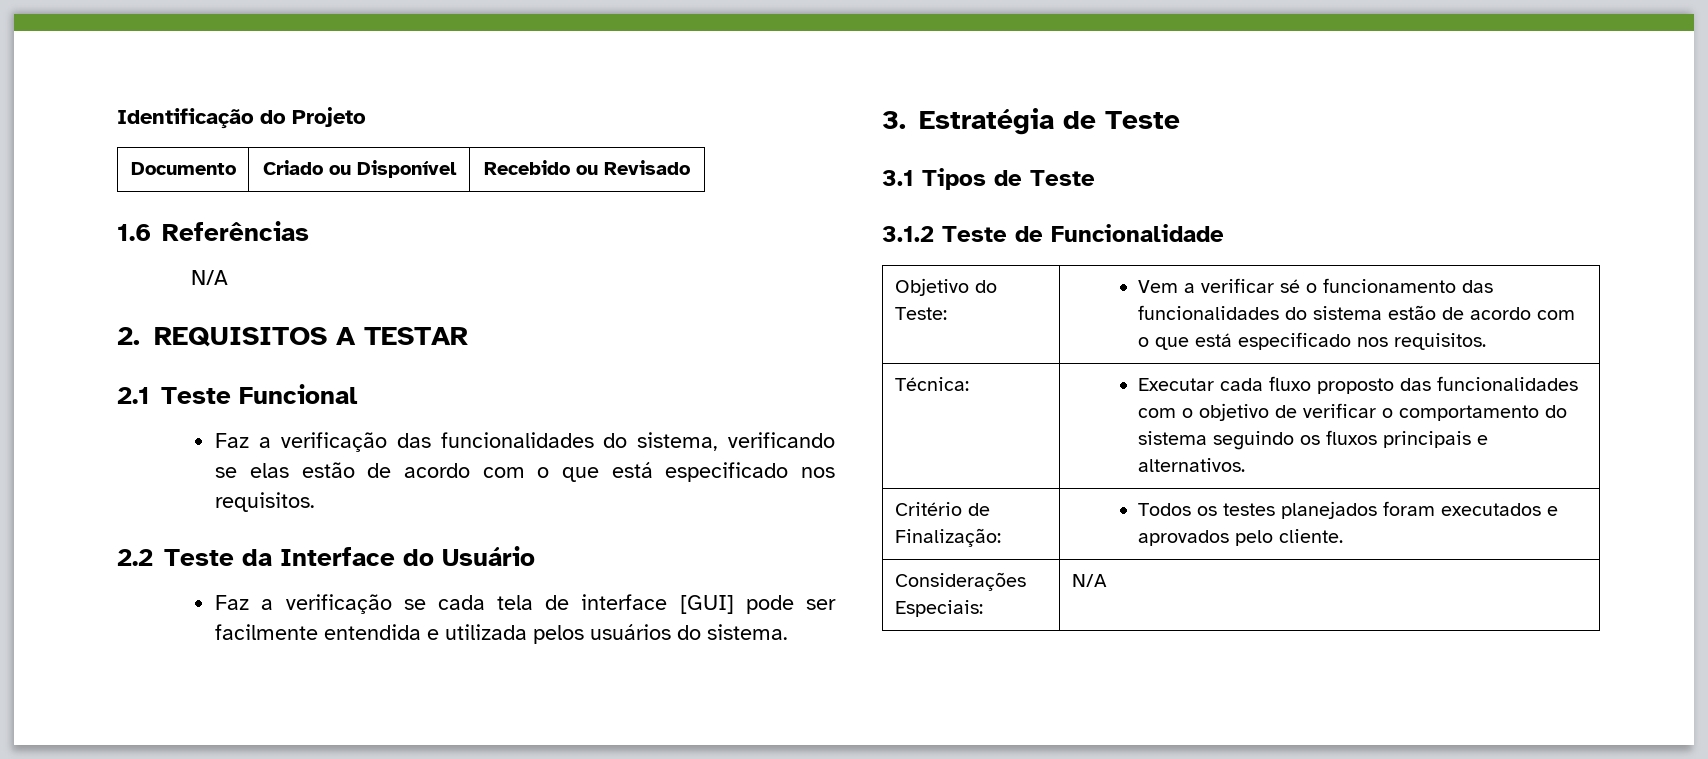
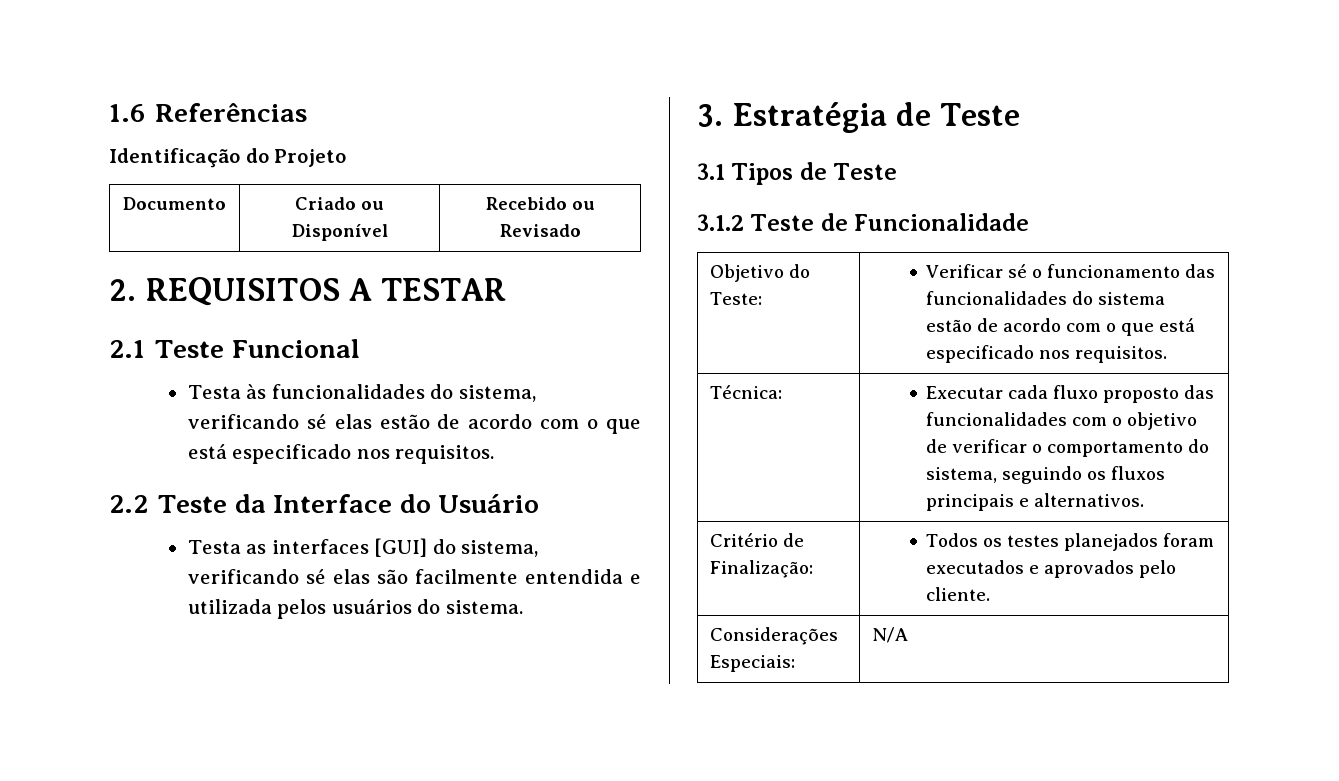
(117, 118) none -> [109,103,308,122] 1.6 Referências //
[117,221,309,241] [191,270,229,285] // 1.6 Referências // N/A -> (581, 230) none
[215,432,431,452] Faz a verificação das -> [187,384,267,399] Testa às
[215,467,238,478] se -> [306,414,327,429] sé
[215,594,836,614] Faz a verificação se cada tela de interface [GUI] pode ser -> [187,538,539,557] [187,569,408,584] Testa as interfaces [GUI] do sistema, verificando sé elas são
[1138,278,1275,293] Vem a verificar -> [926,264,1004,278] Verificar
[1138,431,1208,445] sistema -> [926,467,998,483] sistema,

